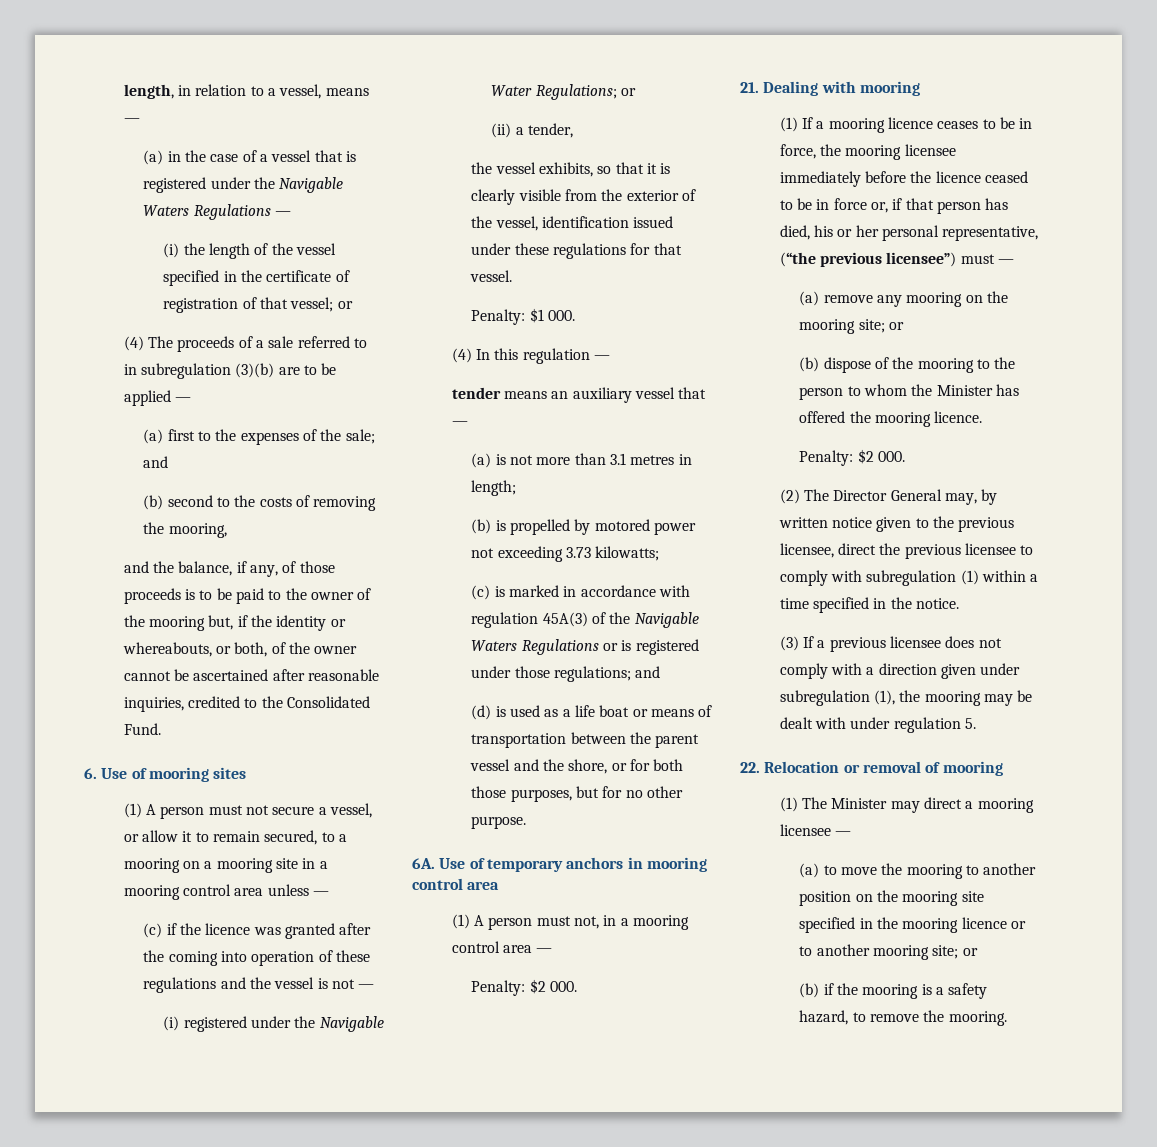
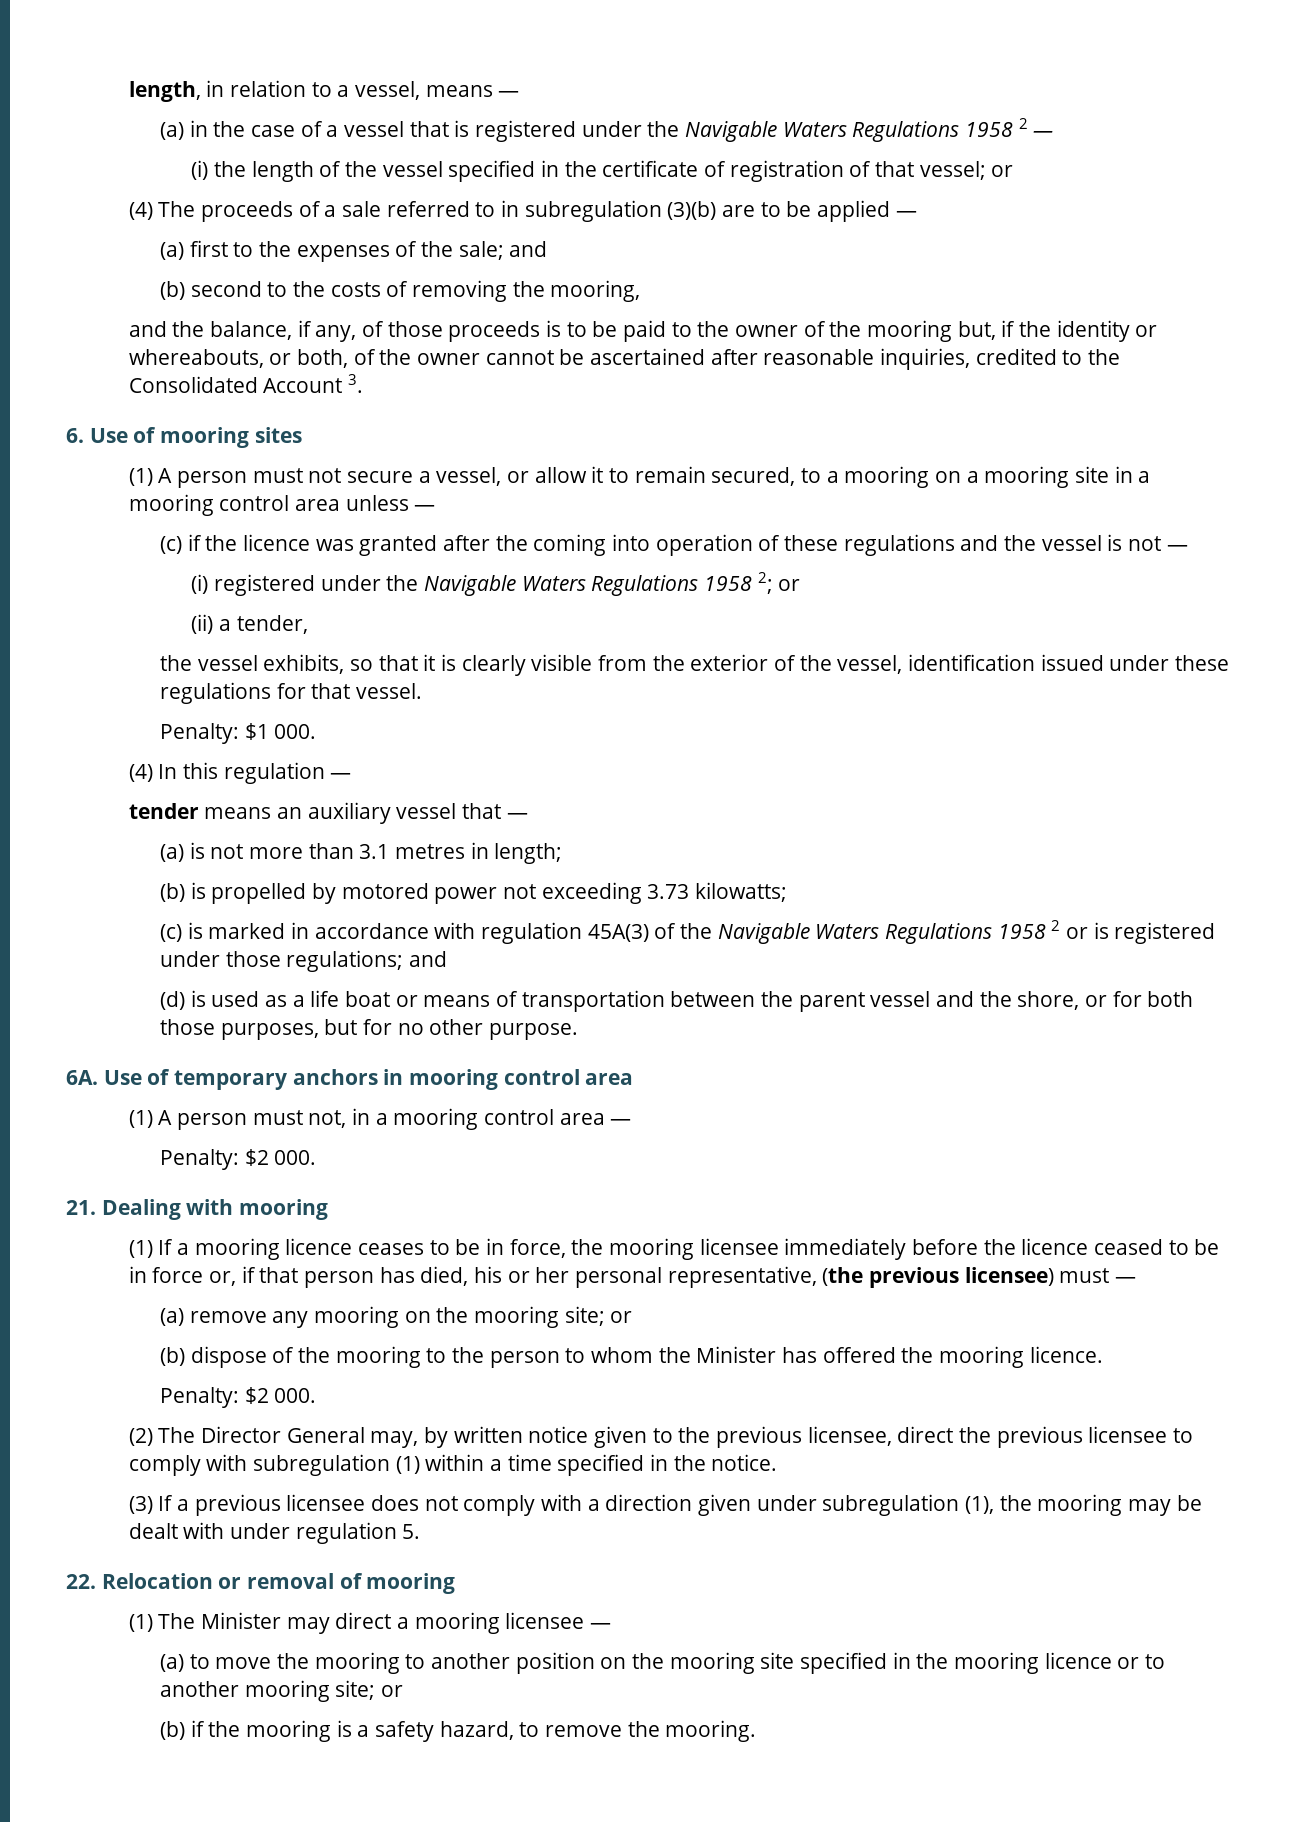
(271, 212) none -> [965,118,1028,137] 1958 2
[123,723,161,735] Fund. -> [263,374,364,393] Account 3.
[491,84,617,100] Water Regulations; -> [521,572,773,596] Waters Regulations 1958 2;
(599, 647) none -> [997,920,1061,939] 1958 2
[779,252,957,267] (“the previous licensee”) -> [822,1267,1054,1288] (the previous licensee)

